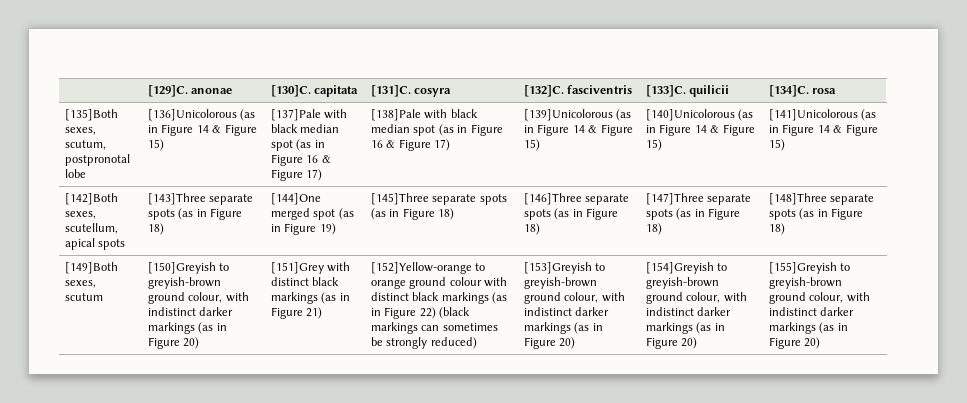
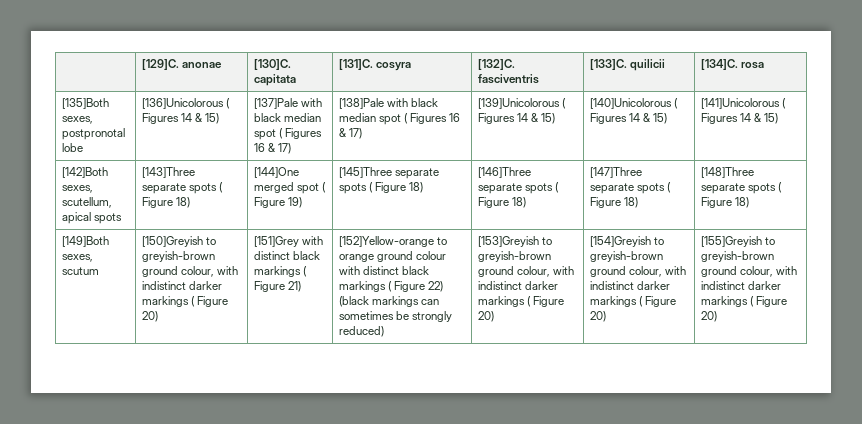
[65,140,107,150] scutum, -> (93, 120) none
[240,109,256,121] [148,124,257,136] (as in Figure 14 & Figure -> [225,98,230,109] [141,113,202,124] ( Figures 14 &
[296,139,325,151] [271,154,331,166] [271,169,304,181] (as in Figure 16 & Figure -> [278,128,322,139] [253,143,275,152] ( Figures 16 &
[438,124,503,136] [371,139,431,151] (as in Figure 16 & Figure -> [403,113,461,124] [338,128,346,137] ( Figures 16 &
[616,109,632,121] [524,124,633,136] (as in Figure 14 & Figure -> [561,98,566,109] [477,113,538,124] ( Figures 14 &
[738,109,754,121] [646,124,755,136] (as in Figure 14 & Figure -> [673,98,678,109] [589,113,650,124] ( Figures 14 &
[861,109,877,121] [769,124,878,136] (as in Figure 14 & Figure -> [781,98,786,109] [700,113,761,124] ( Figures 14 &
[178,208,207,220] (as in -> [218,182,223,193] (
[338,208,354,220] [271,224,282,232] (as in -> [321,182,326,193] (
[371,208,400,220] (as in -> [368,182,373,193] (
[554,208,583,220] (as in -> [554,182,559,193] (
[676,208,705,220] (as in -> [666,182,671,193] (
[799,208,828,220] (as in -> [777,182,782,193] (
[198,322,227,334] (as in -> [190,296,195,307] (
[321,292,350,304] (as in -> [302,266,307,277] (
[492,292,508,304] [371,308,382,316] (as in -> [387,281,392,292] (
[574,322,603,334] (as in -> [526,296,531,307] (
[696,322,725,334] (as in -> [638,296,643,307] (
[819,322,848,334] (as in -> [749,296,754,307] (

